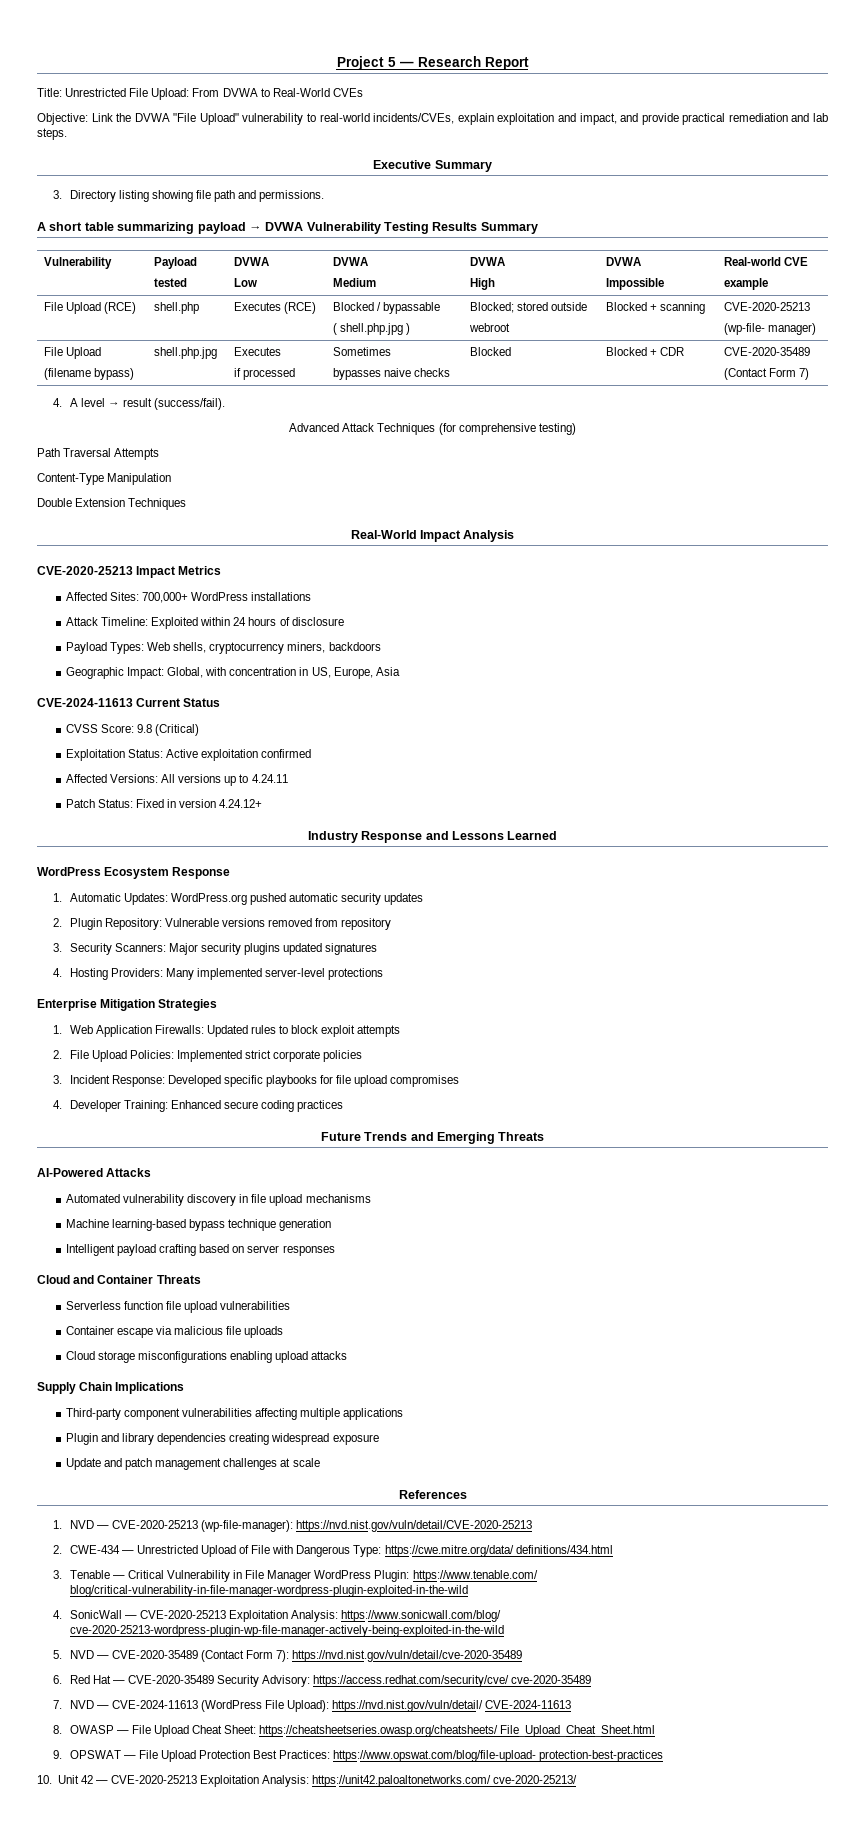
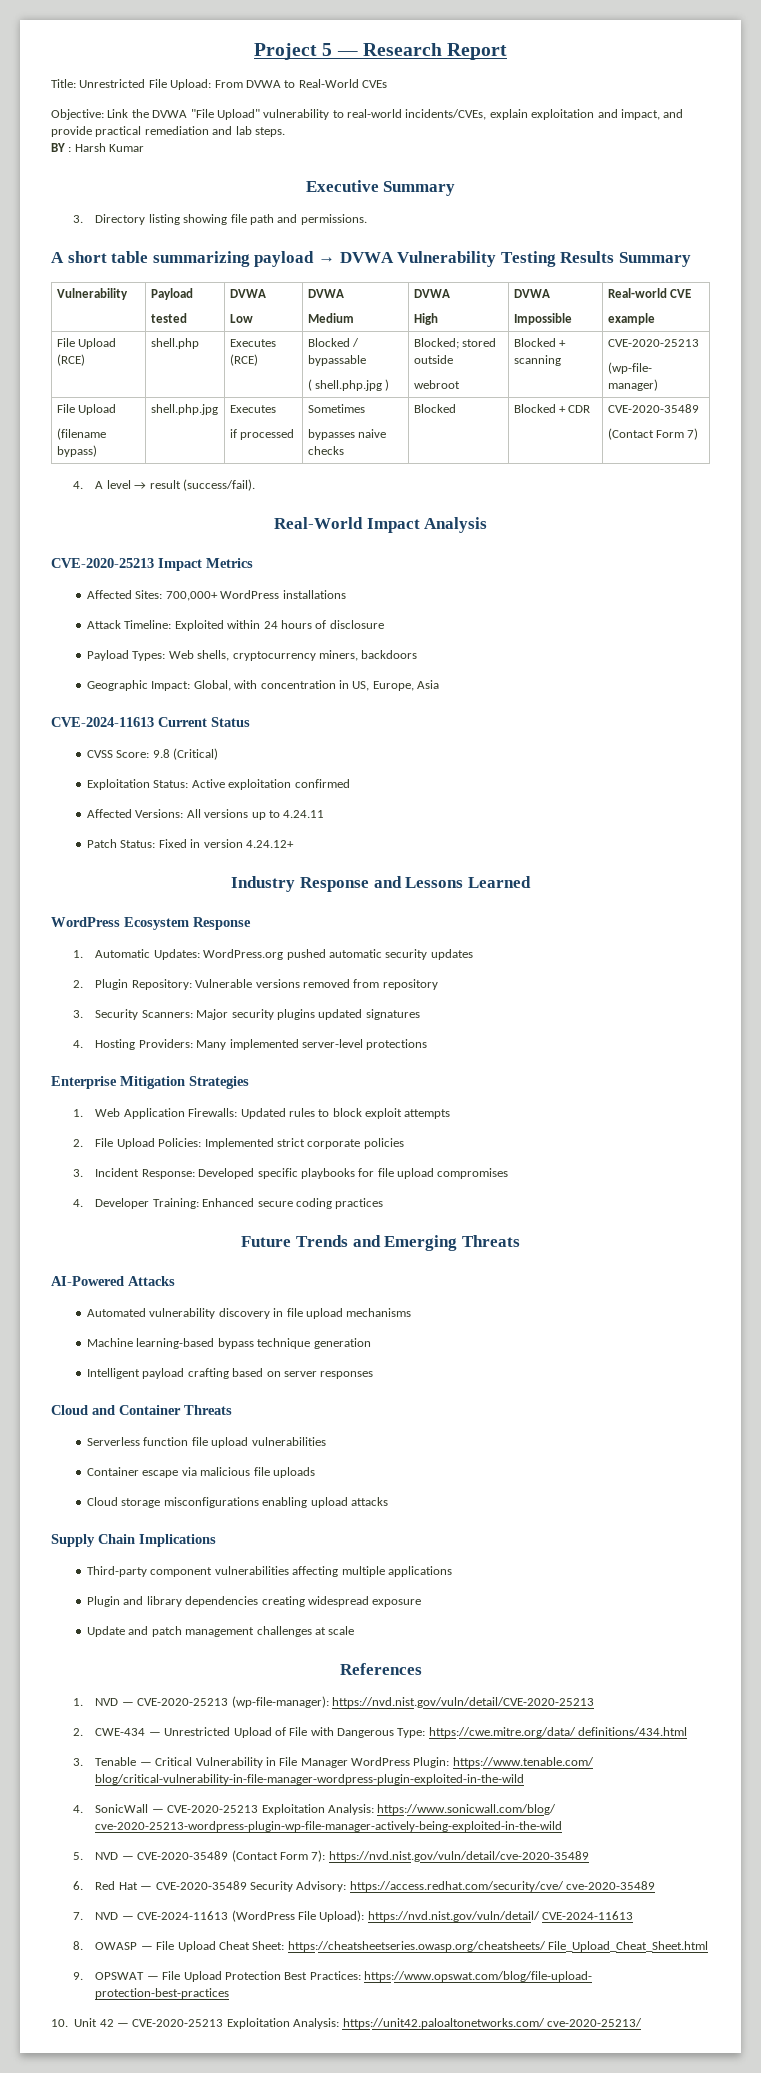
(67, 134) none -> [51,143,145,152] // BY : Harsh Kumar
[289,423,576,435] [37,448,160,460] [37,473,172,485] [37,498,187,510] // Advanced Attack Techniques (for comprehensive testing) // Path Traversal Attempts // Content-Type Manipulation // Double Extension Techniques -> (255, 485) none

